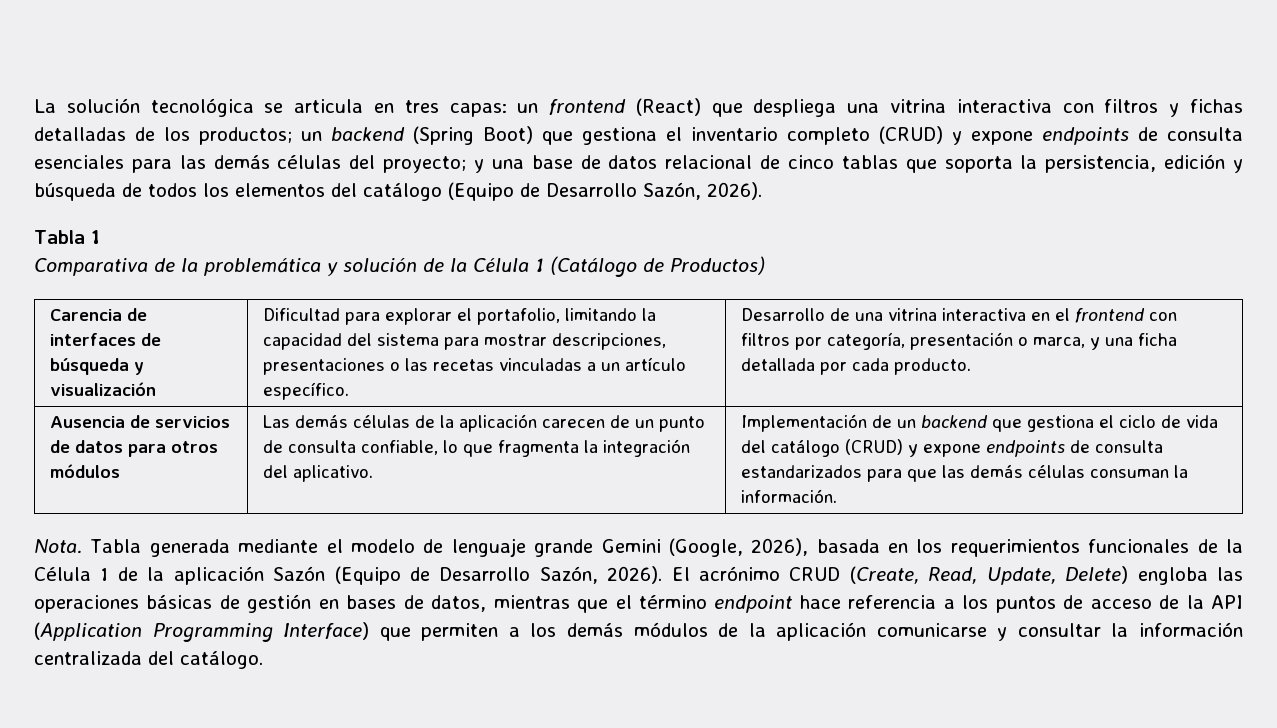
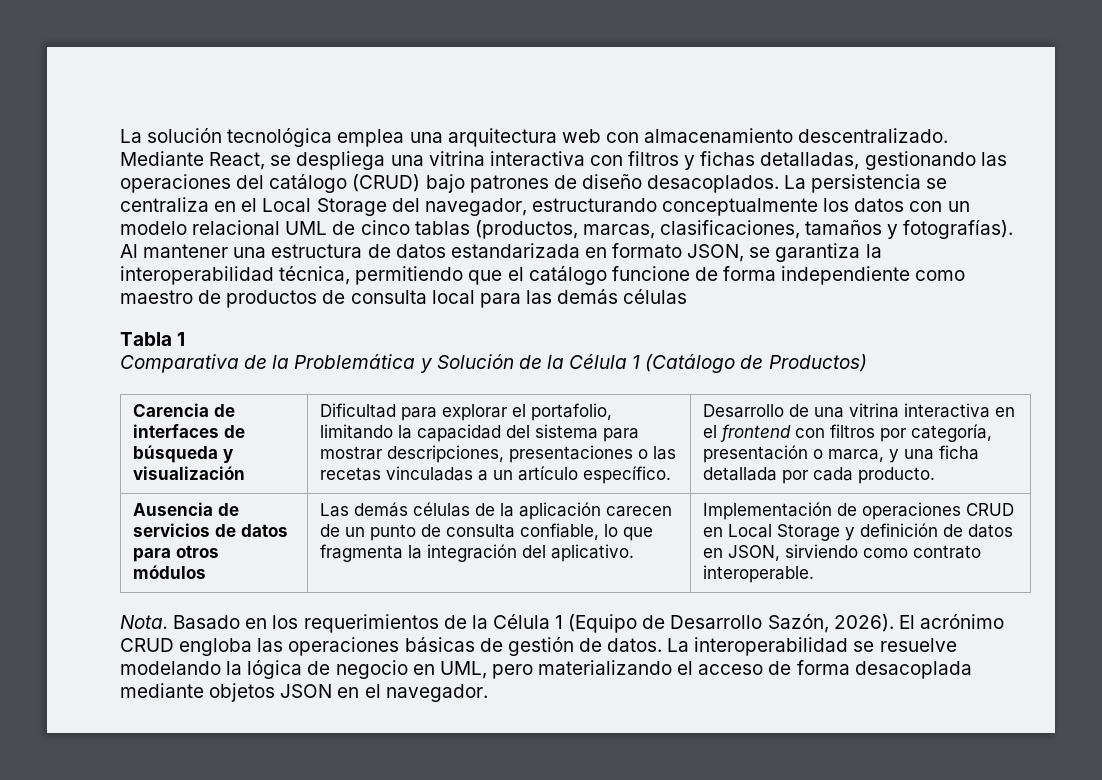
[264,98,743,117] se articula en tres capas: un frontend (React) que -> [337,128,949,147] [120,151,292,170] emplea una arquitectura web con almacenamiento descentralizado. Mediante React, se
[34,126,1243,145] [34,155,124,169] detalladas de los productos; un backend (Spring Boot) que gestiona el inventario completo (CRUD) y expone endpoints de consulta esenciales -> [760,151,1007,170] [120,174,948,193] [120,197,970,216] [120,219,1014,239] [120,243,882,262] [120,266,966,285] [120,290,475,308] detalladas, gestionando las operaciones del catálogo (CRUD) bajo patrones de diseño desacoplados. La persistencia se centraliza en el Local Storage del navegador, estructurando conceptualmente los datos con un modelo relacional UML de cinco tablas (productos, marcas, clasificaciones, tamaños y fotografías). Al mantener una estructura de datos estandarizada en formato JSON, se garantiza la interoperabilidad técnica, permitiendo que el catálogo funcione de forma independiente como maestro de productos de consulta local
[349,154,1244,173] [34,182,762,201] del proyecto; y una base de datos relacional de cinco tablas que soporta la persistencia, edición y búsqueda de todos los elementos del catálogo (Equipo de Desarrollo Sazón, 2026). -> (688, 296) none
[204,258,417,276] problemática y solución -> [294,354,514,373] Problemática y Solución
[896,415,1218,432] [740,439,1163,457] [740,465,1188,482] [740,489,837,503] [34,538,880,557] un backend que gestiona el ciclo de vida del catálogo (CRUD) y expone endpoints de consulta estandarizados para que las demás células consuman la información. // Nota. Tabla generada mediante el modelo de lenguaje grande Gemini (Google, 2026), basada -> [861,502,1014,520] [702,523,1013,541] [702,544,981,561] [702,565,814,583] [120,615,241,629] operaciones CRUD en Local Storage y definición de datos en JSON, sirviendo como contrato interoperable. // Nota. Basado
[1088,539,1243,553] [34,566,326,585] funcionales de la Célula 1 de la aplicación Sazón -> [443,614,564,629] de la Célula 1
[849,566,1129,585] (Create, Read, Update, Delete) -> (174, 645) none
[318,595,1244,613] [34,622,1243,642] [34,651,263,669] en bases de datos, mientras que el término endpoint hace referencia a los puntos de acceso de la API (Application Programming Interface) que permiten a los demás módulos de la aplicación comunicarse y consultar la información centralizada del catálogo. -> [578,637,957,656] [120,660,972,679] [120,683,488,702] de datos. La interoperabilidad se resuelve modelando la lógica de negocio en UML, pero materializando el acceso de forma desacoplada mediante objetos JSON en el navegador.

